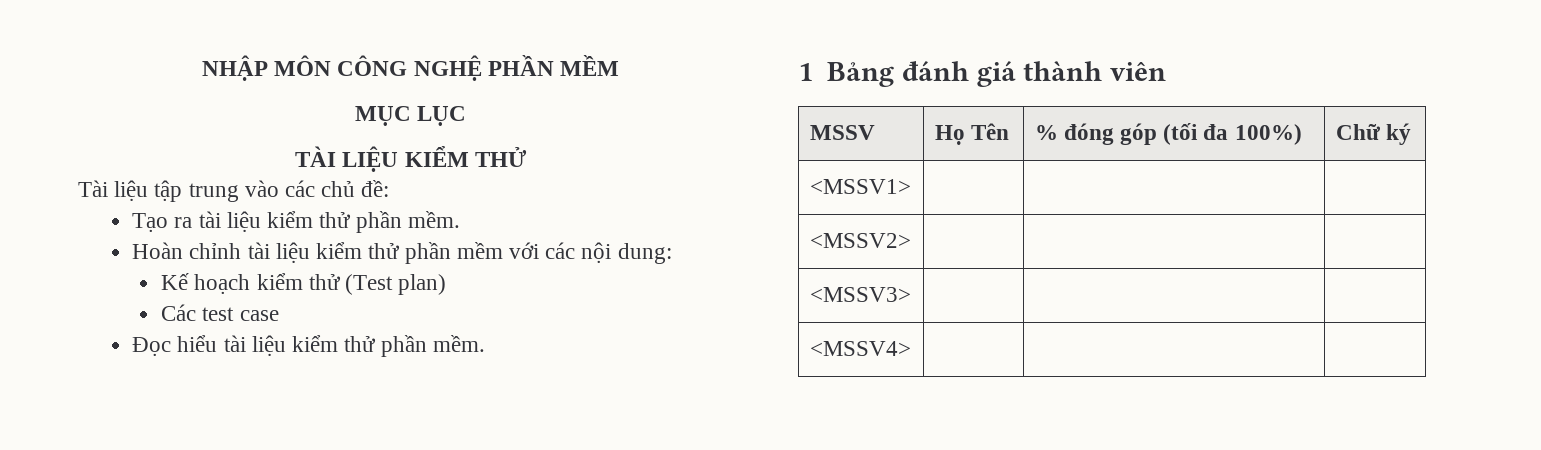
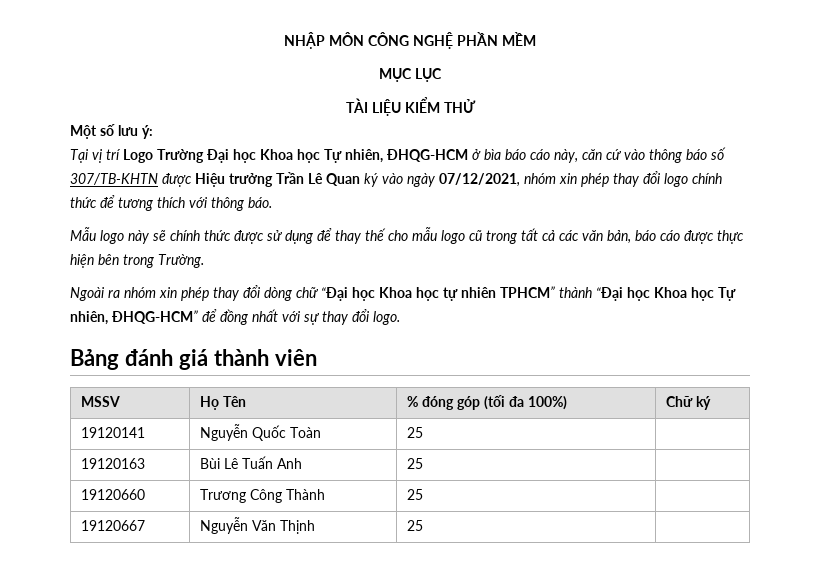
[78,180,390,202] [132,211,460,233] [132,242,672,264] [161,273,447,295] [161,304,279,321] [132,335,485,357] [798,63,813,81] Tài liệu tập trung vào các chủ đề: // Tạo ra tài liệu kiểm thử phần mềm. // Hoàn chỉnh tài liệu kiểm thử phần mềm với các nội dung: // Kế hoạch kiểm thử (Test plan) // Các test case // Đọc hiểu tài liệu kiểm thử phần mềm. // 1 -> [70,124,153,139] [70,147,726,163] [70,171,722,187] [70,195,272,211] [70,227,744,244] [70,254,204,268] [70,285,736,301] [70,309,400,325] Một số lưu ý: // Tại vị trí Logo Trường Đại học Khoa học Tự nhiên, ĐHQG-HCM ở bìa báo cáo này, căn cứ vào thông báo số 307/TB-KHTN được Hiệu trưởng Trần Lê Quan ký vào ngày 07/12/2021, nhóm xin phép thay đổi logo chính thức để tương thích với thông báo. // Mẫu logo này sẽ chính thức được sử dụng để thay thế cho mẫu logo cũ trong tất cả các văn bản, báo cáo được thực hiện bên trong Trường. // Ngoài ra nhóm xin phép thay đổi dòng chữ “Đại học Khoa học tự nhiên TPHCM” thành “Đại học Khoa học Tự nhiên, ĐHQG-HCM” để đồng nhất với sự thay đổi logo. //
[809,179,911,194] [809,233,911,248] [809,287,911,302] [809,341,911,356] <MSSV1> | | | // <MSSV2> | | | // <MSSV3> | | | // <MSSV4> | | -> [80,427,145,438] [199,424,321,441] [406,427,423,438] [80,458,145,469] [199,456,302,469] [406,458,423,469] [80,489,145,500] [199,489,325,503] [406,489,423,500] [80,520,145,531] [199,517,315,534] [406,520,423,531] 19120141 | Nguyễn Quốc Toàn | 25 | // 19120163 | Bùi Lê Tuấn Anh | 25 | // 19120660 | Trương Công Thành | 25 | // 19120667 | Nguyễn Văn Thịnh | 25

